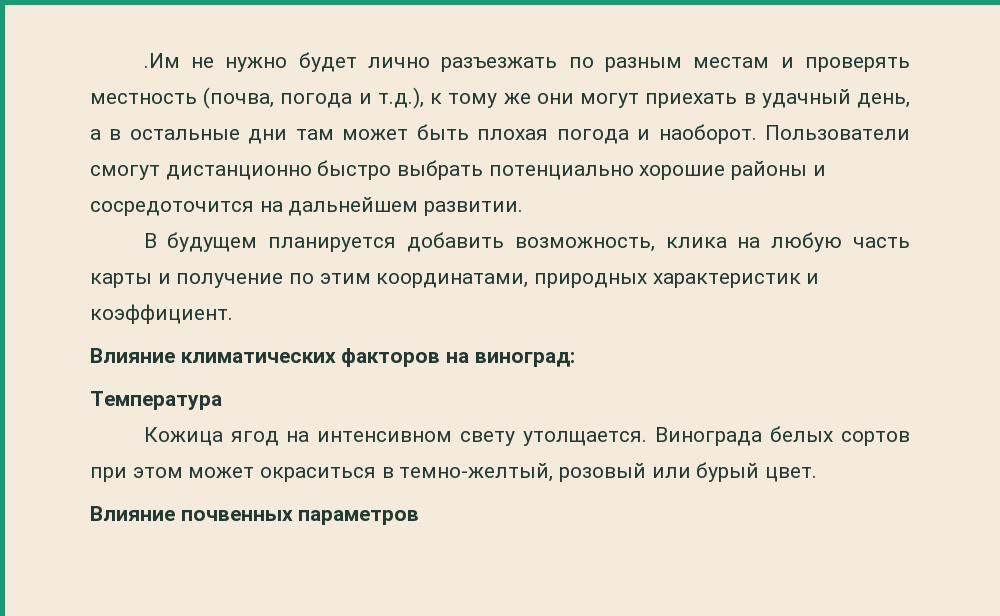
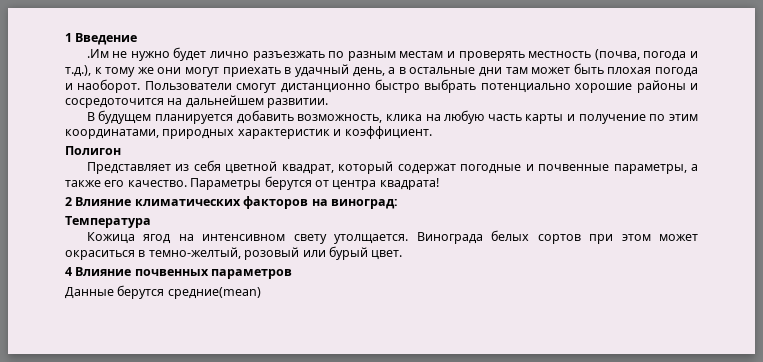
(143, 60) none -> [65,33,138,45] 1 Введение //
(233, 314) none -> [65,146,121,155] [86,160,698,174] [65,176,439,190] [65,197,72,206] Полигон // Представляет из себя цветной квадрат, который содержат погодные и почвенные параметры, а также его качество. Параметры берутся от центра квадрата! // 2
(818, 474) none -> [65,267,72,276] 4
(420, 517) none -> [65,285,261,299] // Данные берутся средние(mean)

